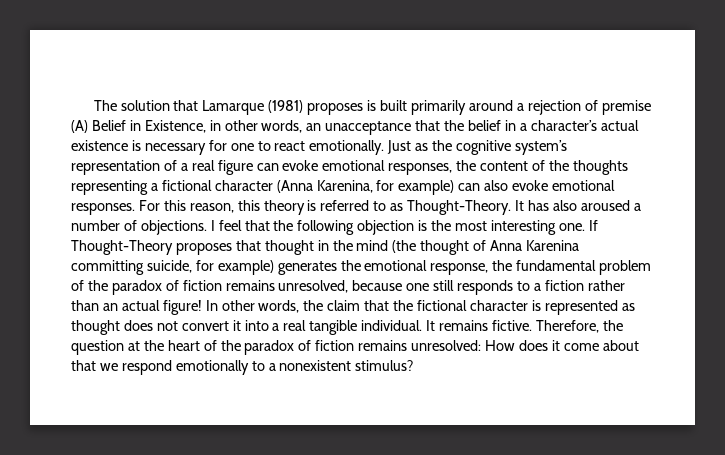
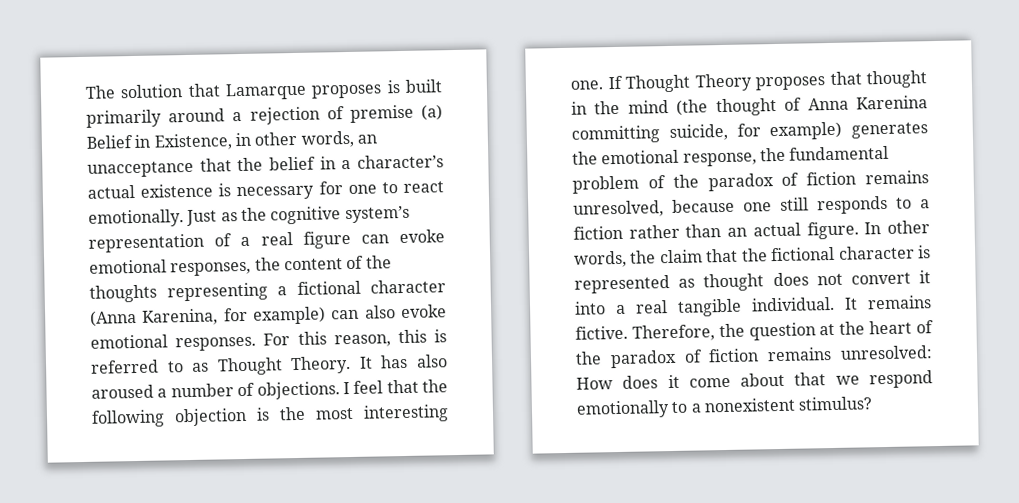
[268,100,304,113] (1981) -> (307, 91) none
[71,120,88,133] (A) -> [421,104,444,121] (a)
[263,200,305,215] theory -> (427, 336) none
[407,200,512,215] Thought-Theory. -> [216,355,352,376] Thought Theory.
[71,240,173,255] Thought-Theory -> [625,73,753,93] Thought Theory
[162,300,202,315] figure! -> [806,221,859,240] figure.

